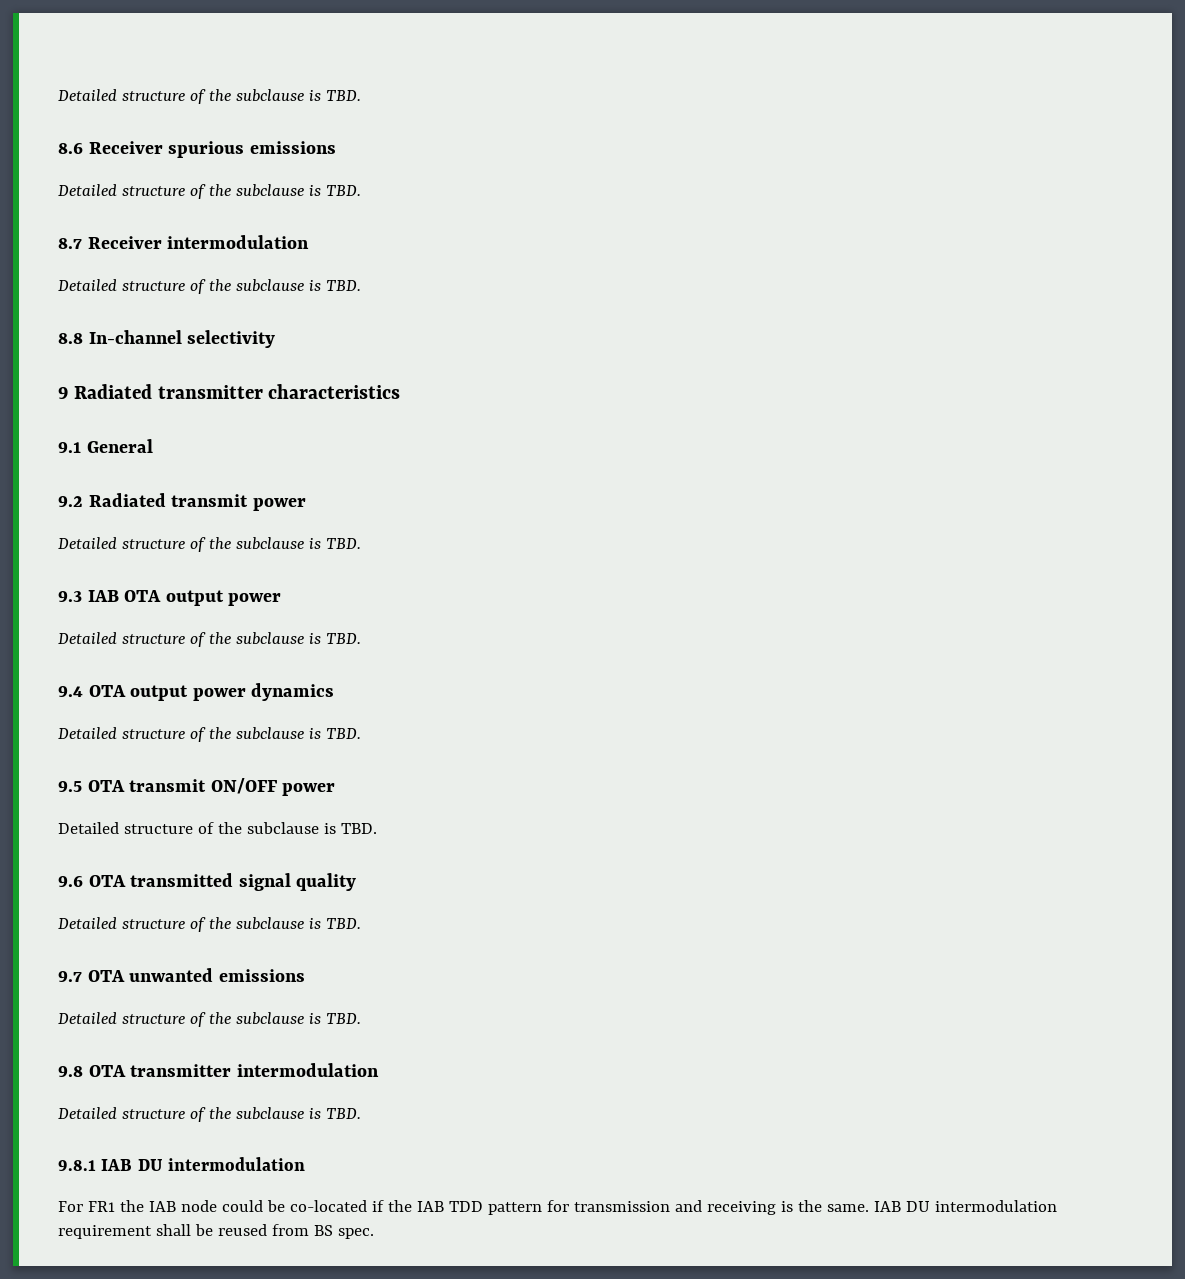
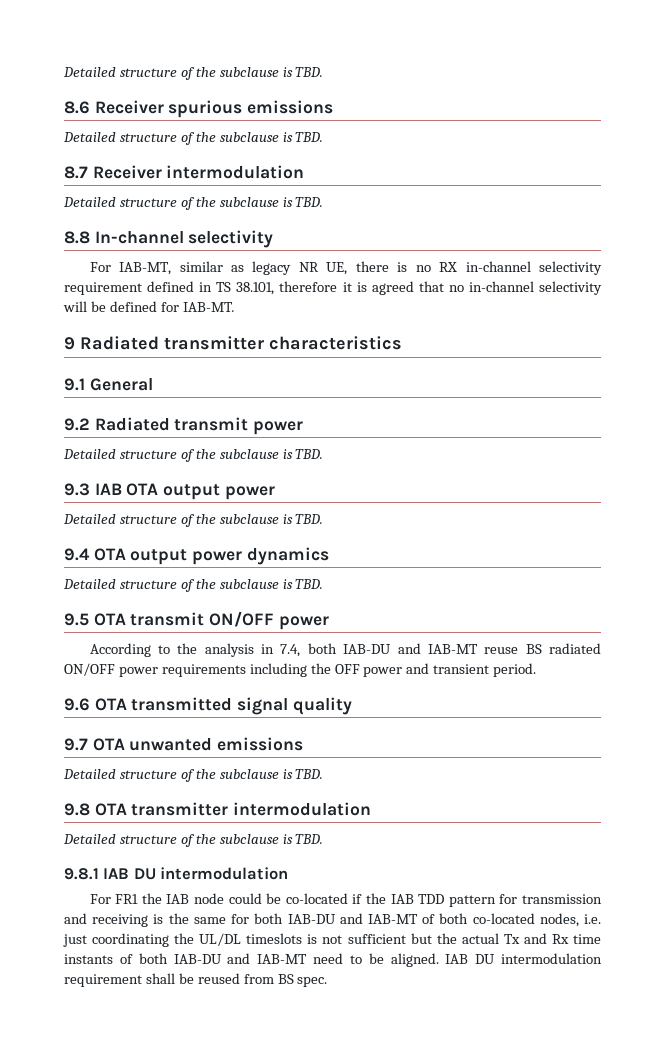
(276, 339) none -> [89,261,602,275] [64,281,602,295] [63,301,235,312] // For IAB-MT, similar as legacy NR UE, there is no RX in-channel selectivity requirement defined in TS 38.101, therefore it is agreed that no in-channel selectivity will be defined for IAB-MT.
[58,822,377,834] Detailed structure of the subclause is TBD. -> [89,643,602,657] [64,663,537,677] According to the analysis in 7.4, both IAB-DU and IAB-MT reuse BS radiated ON/OFF power requirements including the OFF power and transient period.
[58,917,361,932] // Detailed structure of the subclause is TBD. -> (352, 706) none
[826,1204,869,1212] same. -> [193,913,602,927] [63,933,601,947] [64,953,439,967] same for both IAB-DU and IAB-MT of both co-located nodes, i.e. just coordinating the UL/DL timeslots is not sufficient but the actual Tx and Rx time instants of both IAB-DU and IAB-MT need to be aligned.

